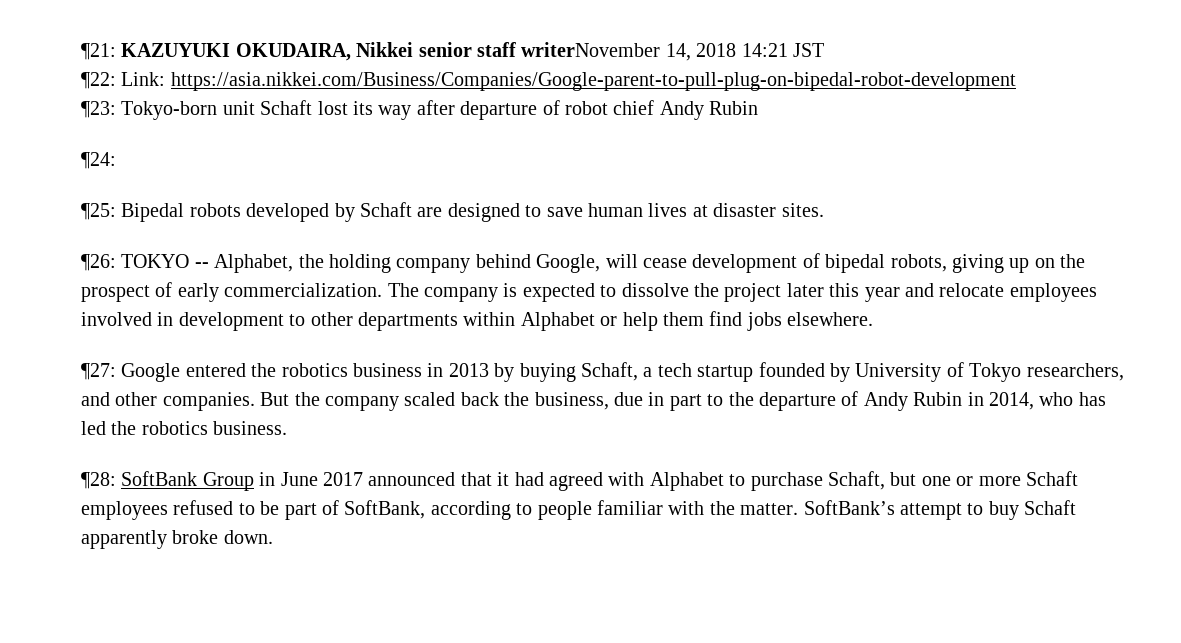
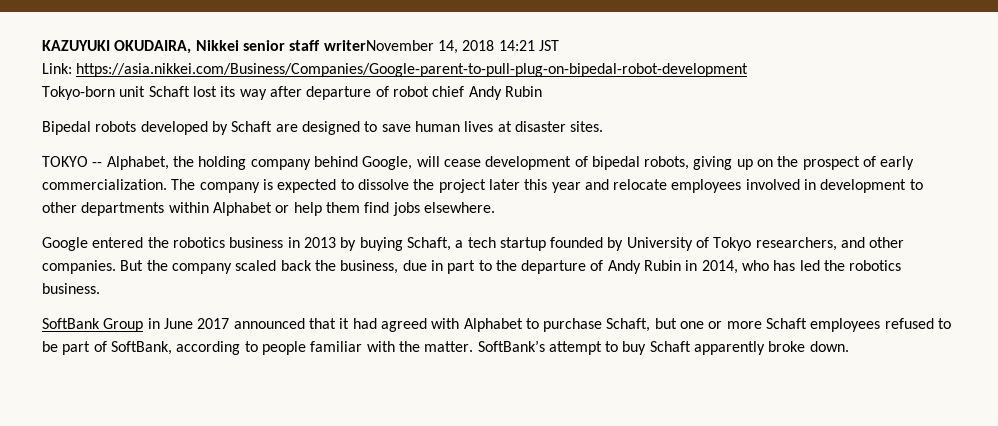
[81,43,116,60] ¶21: -> (42, 45) none
[81,72,116,89] ¶22: -> (559, 45) none
[81,101,116,118] ¶23: -> (749, 70) none
[81,152,116,169] [81,203,116,220] ¶24: // ¶25: -> (542, 91) none
[81,254,116,271] ¶26: -> (604, 126) none
[81,363,116,380] ¶27: -> (495, 207) none
[81,472,116,489] ¶28: -> (100, 288) none

